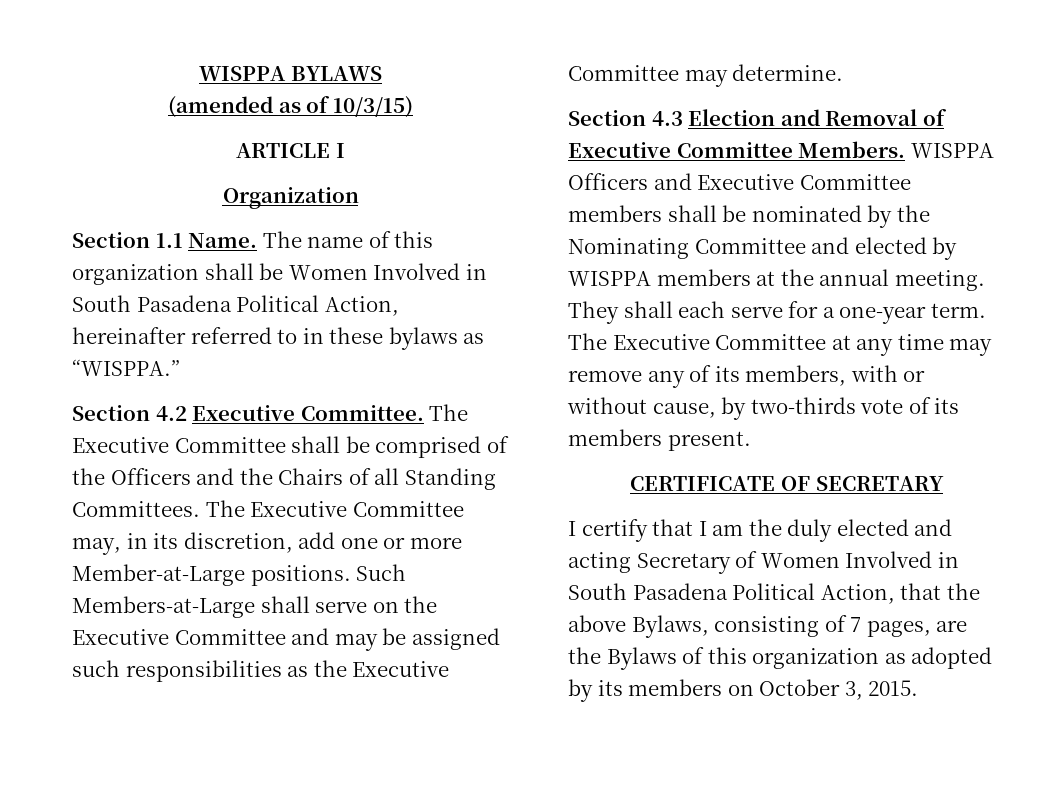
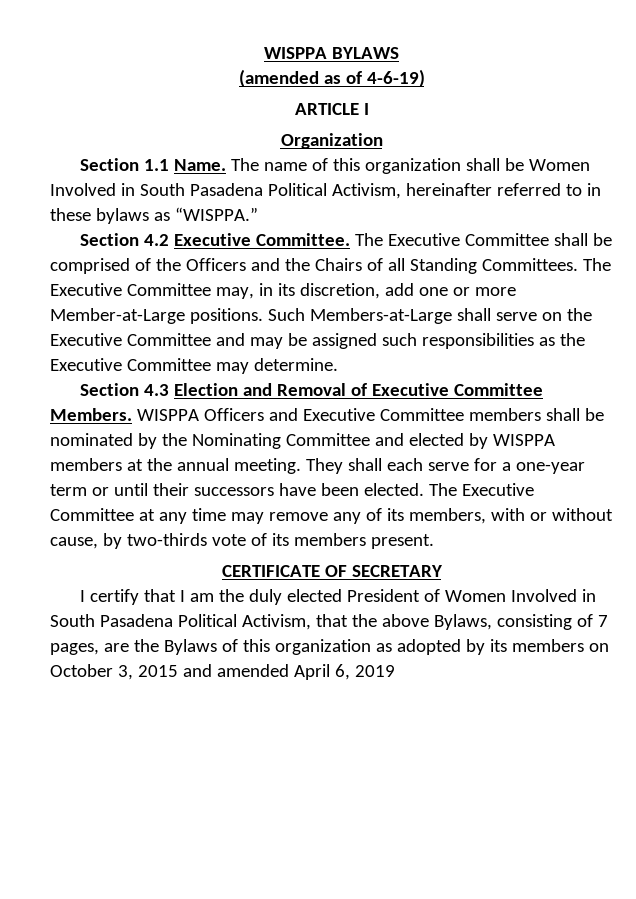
[332,96,413,118] 10/3/15) -> [366,69,425,87] 4-6-19)
[324,296,399,316] Action, -> [331,183,401,199] Activism,
[930,303,986,318] term. -> [50,483,424,496] term or until their successors have been elected.
[914,519,953,536] [568,552,731,574] and acting Secretary -> [347,589,421,602] President
[820,584,895,604] Action, -> [241,614,311,630] Activism,
[868,680,919,696] 2015. -> [137,664,395,680] 2015 and amended April 6, 2019

